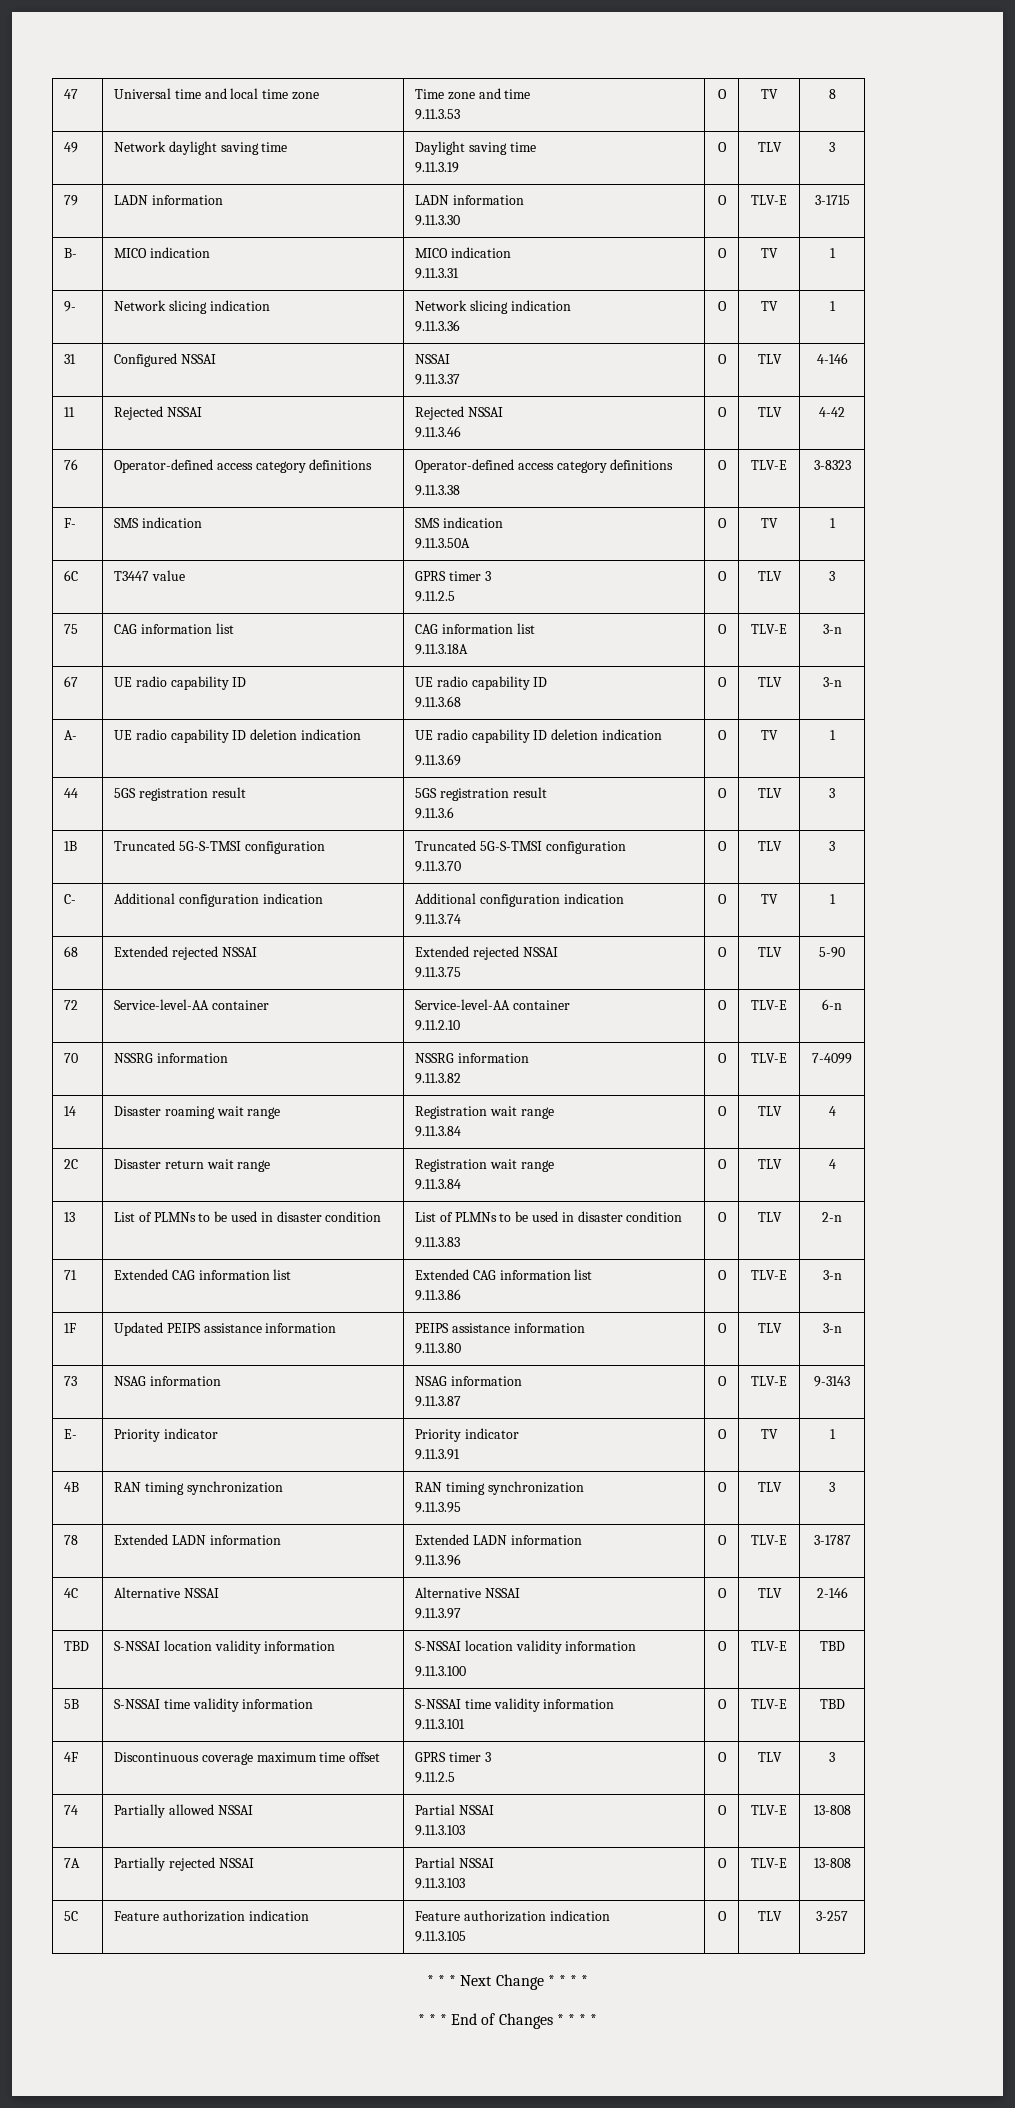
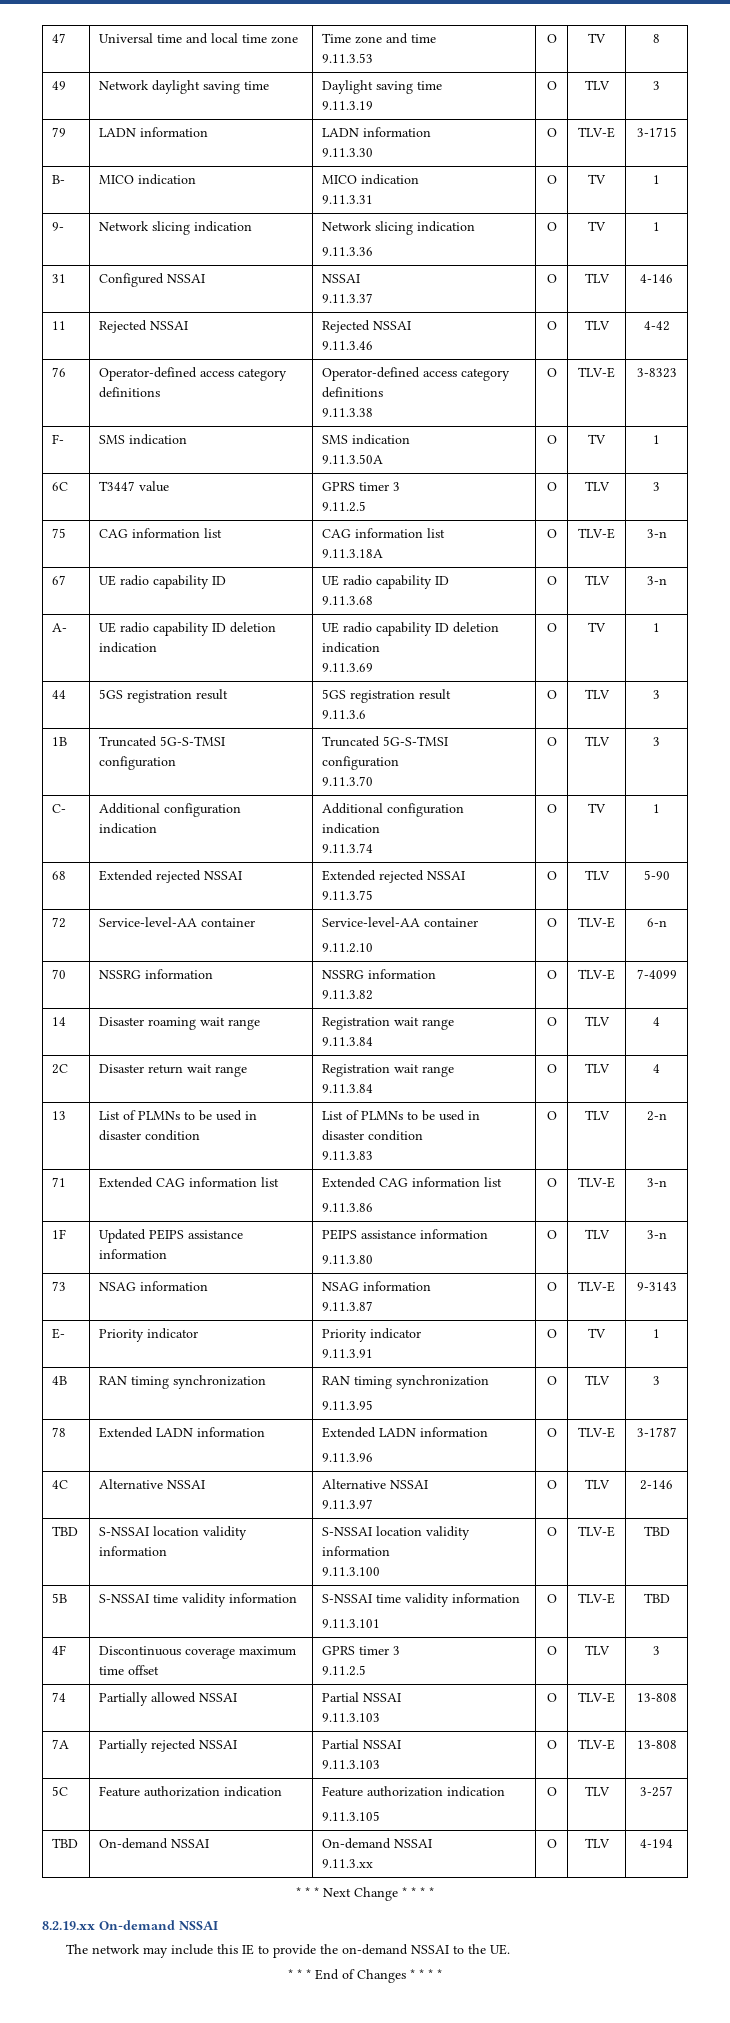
(848, 1916) none -> [52,1838,79,1848] [99,1838,210,1849] [322,1838,433,1849] [322,1859,374,1868] [546,1839,557,1848] [584,1838,610,1848] [640,1839,673,1848] // TBD | On-demand NSSAI | On-demand NSSAI // 9.11.3.xx | O | TLV | 4-194
(589, 1980) none -> [42,1920,218,1930] [66,1944,511,1958] // 8.2.19.xx On-demand NSSAI // The network may include this IE to provide the on-demand NSSAI to the UE.

